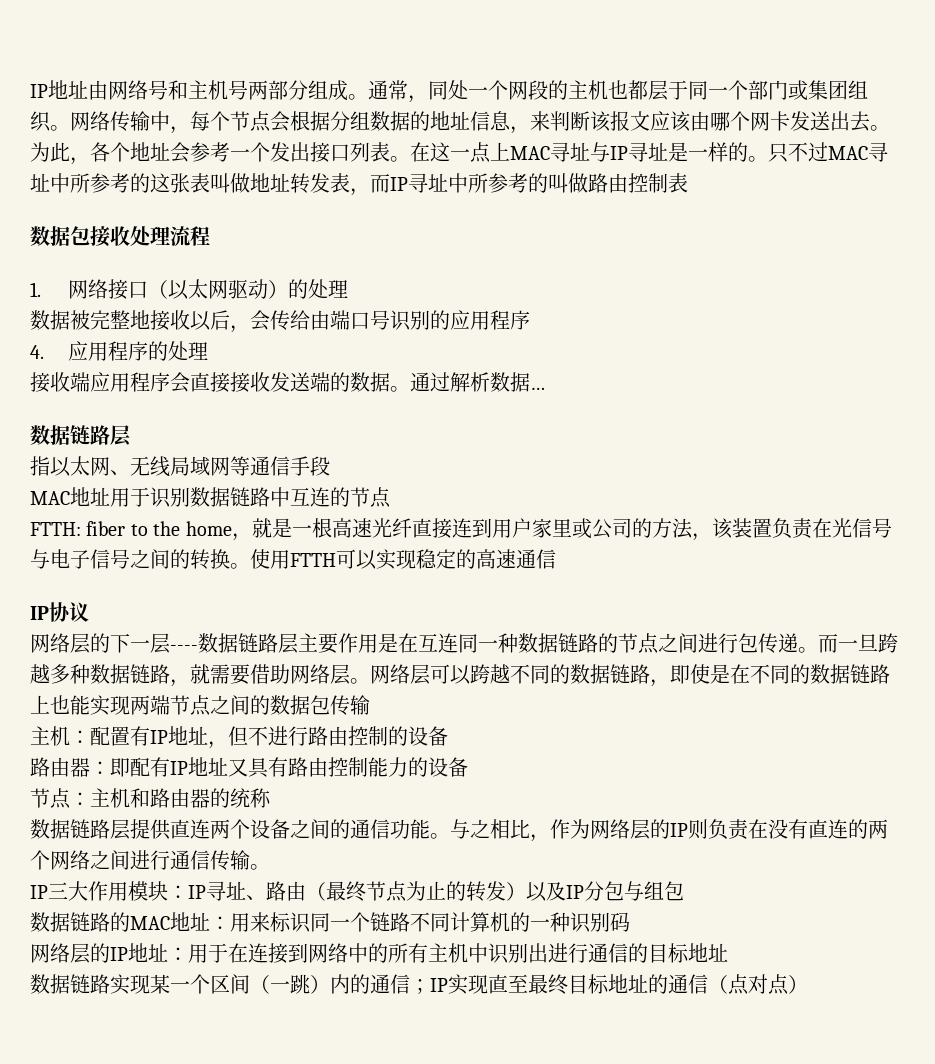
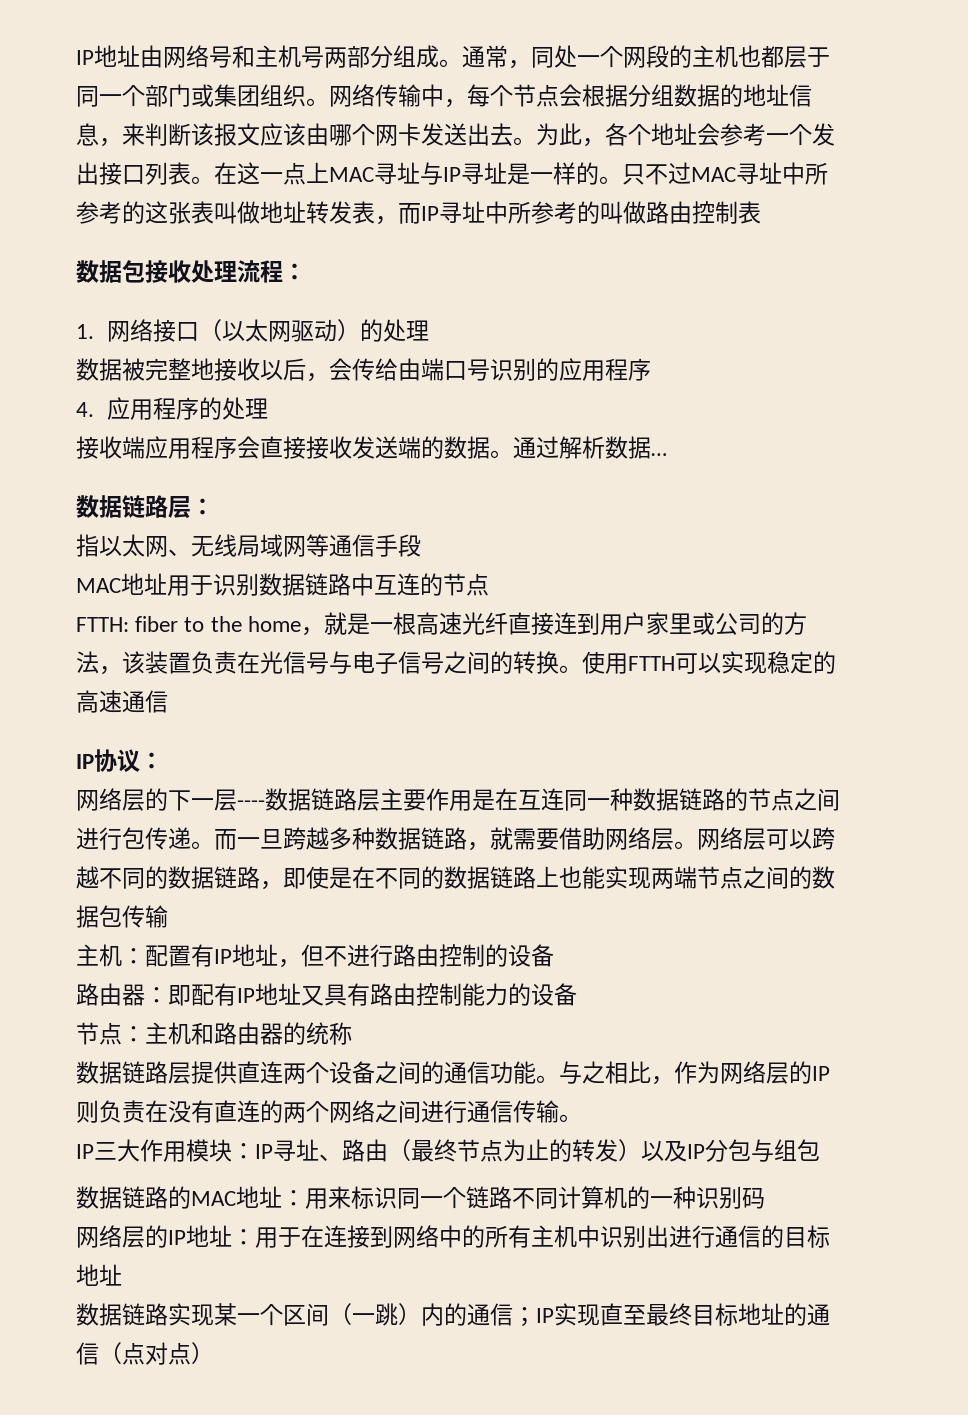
(210, 236) none -> [283,263,306,280] ：
(131, 435) none -> [191,498,214,515] ：
(89, 612) none -> [140,752,163,769] ：

